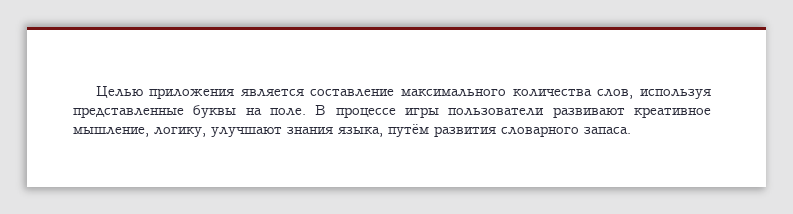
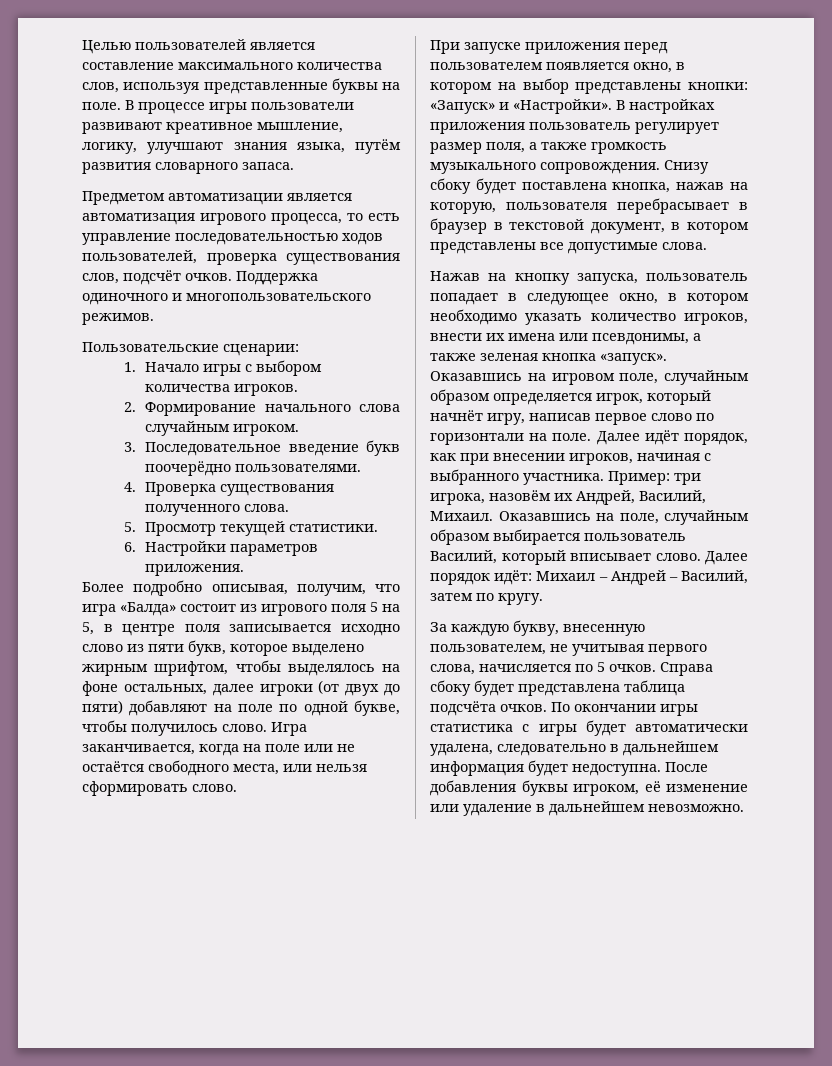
[149,88,235,99] приложения -> [135,39,246,50] пользователей
(631, 130) none -> [82,191,352,205] [82,213,400,225] [82,233,383,245] [82,250,400,265] [82,270,318,285] [82,293,371,305] [82,313,154,325] [82,342,299,356] [124,360,323,376] [145,384,299,396] [124,402,400,416] [145,421,300,436] [124,440,400,456] [145,461,362,476] [124,482,335,496] [145,504,290,516] [124,521,379,536] [124,541,319,556] [145,564,245,576] [82,580,400,596] [82,602,400,616] [82,622,400,636] [82,640,364,656] [82,660,400,676] [82,680,400,696] [82,700,401,716] [82,720,307,736] [82,744,355,756] [82,760,367,776] [82,781,237,796] [430,40,668,54] [430,62,685,73] [430,78,748,94] [430,99,715,114] [430,122,719,134] [430,142,667,154] [430,160,709,174] [430,178,748,194] [430,198,748,214] [430,218,749,234] [430,242,707,254] [430,271,748,285] [430,293,749,305] [430,309,748,325] [430,333,701,345] [430,353,667,365] [430,370,749,385] [430,389,711,405] [430,410,714,425] [430,430,748,445] [430,453,711,465] [430,469,701,485] [430,490,706,505] [430,510,749,525] [430,529,686,545] [430,550,748,565] [430,570,748,585] [430,593,543,605] [430,620,645,636] [430,644,707,656] [430,662,713,676] [430,680,685,696] [430,701,698,716] [430,720,748,736] [430,741,719,756] [430,760,708,776] [430,780,748,796] [430,801,744,816] // Предметом автоматизации является автоматизация игрового процесса, то есть управление последовательностью ходов пользователей, проверка существования слов, подсчёт очков. Поддержка одиночного и многопользовательского режимов. // Пользовательские сценарии: // 1. Начало игры с выбором количества игроков. // 2. Формирование начального слова случайным игроком. // 3. Последовательное введение букв поочерёдно пользователями. // 4. Проверка существования полученного слова. // 5. Просмотр текущей статистики. // 6. Настройки параметров приложения. // Более подробно описывая, получим, что игра «Балда» состоит из игрового поля 5 на 5, в центре поля записывается исходно слово из пяти букв, которое выделено жирным шрифтом, чтобы выделялось на фоне остальных, далее игроки (от двух до пяти) добавляют на поле по одной букве, чтобы получилось слово. Игра заканчивается, когда на поле или не остаётся свободного места, или нельзя сформировать слово. // При запуске приложения перед пользователем появляется окно, в котором на выбор представлены кнопки: «Запуск» и «Настройки». В настройках приложения пользователь регулирует размер поля, а также громкость музыкального сопровождения. Снизу сбоку будет поставлена кнопка, нажав на которую, пользователя перебрасывает в браузер в текстовой документ, в котором представлены все допустимые слова. // Нажав на кнопку запуска, пользователь попадает в следующее окно, в котором необходимо указать количество игроков, внести их имена или псевдонимы, а также зеленая кнопка «запуск». Оказавшись на игровом поле, случайным образом определяется игрок, который начнёт игру, написав первое слово по горизонтали на поле. Далее идёт порядок, как при внесении игроков, начиная с выбранного участника. Пример: три игрока, назовём их Андрей, Василий, Михаил. Оказавшись на поле, случайным образом выбирается пользователь Василий, который вписывает слово. Далее порядок идёт: Михаил – Андрей – Василий, затем по кругу. // За каждую букву, внесенную пользователем, не учитывая первого слова, начисляется по 5 очков. Справа сбоку будет представлена таблица подсчёта очков. По окончании игры статистика с игры будет автоматически удалена, следовательно в дальнейшем информация будет недоступна. После добавления буквы игроком, её изменение или удаление в дальнейшем невозможно.

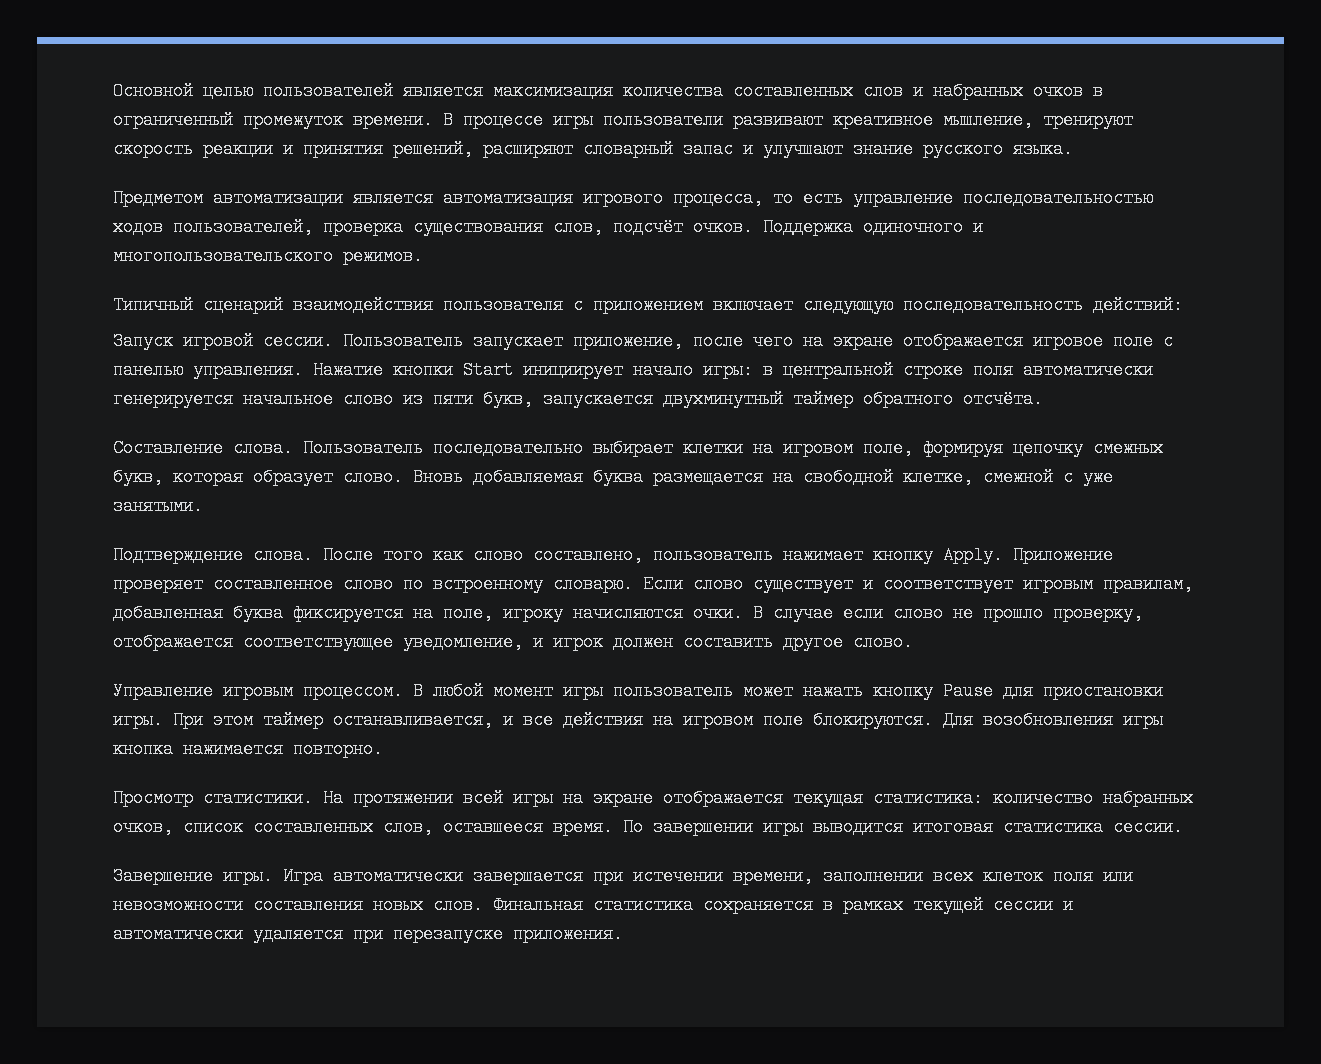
[82,39,315,54] [82,62,382,70] [82,78,400,94] [82,102,121,110] Целью пользователей является составление максимального количества слов, используя представленные буквы на поле. -> [113,83,1103,100] [113,111,433,129] Основной целью пользователей является максимизация количества составленных слов и набранных очков в ограниченный промежуток времени.
[82,139,401,154] [82,162,294,174] логику, улучшают знания языка, путём развития словарного запаса. -> [1043,112,1133,129] [113,140,1073,158] тренируют скорость реакции и принятия решений, расширяют словарный запас и улучшают знание русского языка.
[82,342,299,356] [124,360,323,376] [145,384,299,396] [124,402,400,416] [145,421,300,436] [124,440,400,456] [145,461,362,476] [124,482,335,496] [145,504,290,516] [124,521,379,536] [124,541,319,556] [145,564,245,576] [82,580,400,596] [82,602,400,616] [82,622,400,636] [82,640,364,656] [82,660,400,676] [82,680,400,696] [82,700,401,716] [82,720,307,736] [82,744,355,756] [82,760,367,776] [82,781,237,796] [430,40,668,54] [430,62,685,73] [430,78,748,94] [430,99,715,114] [430,122,719,134] [430,142,667,154] [430,160,709,174] [430,178,748,194] [430,198,748,214] [430,218,749,234] [430,242,707,254] [430,271,748,285] [430,293,749,305] [430,309,748,325] [430,333,701,345] [430,353,667,365] [430,370,749,385] [430,389,711,405] [430,410,714,425] [430,430,748,445] [430,453,711,465] [430,469,701,485] [430,490,706,505] [430,510,749,525] [430,529,686,545] [430,550,748,565] [430,570,748,585] [430,593,543,605] [430,620,645,636] [430,644,707,656] [430,662,713,676] [430,680,685,696] [430,701,698,716] [430,720,748,736] [430,741,719,756] [430,760,708,776] [430,780,748,796] [430,801,744,816] Пользовательские сценарии: // 1. Начало игры с выбором количества игроков. // 2. Формирование начального слова случайным игроком. // 3. Последовательное введение букв поочерёдно пользователями. // 4. Проверка существования полученного слова. // 5. Просмотр текущей статистики. // 6. Настройки параметров приложения. // Более подробно описывая, получим, что игра «Балда» состоит из игрового поля 5 на 5, в центре поля записывается исходно слово из пяти букв, которое выделено жирным шрифтом, чтобы выделялось на фоне остальных, далее игроки (от двух до пяти) добавляют на поле по одной букве, чтобы получилось слово. Игра заканчивается, когда на поле или не остаётся свободного места, или нельзя сформировать слово. // При запуске приложения перед пользователем появляется окно, в котором на выбор представлены кнопки: «Запуск» и «Настройки». В настройках приложения пользователь регулирует размер поля, а также громкость музыкального сопровождения. Снизу сбоку будет поставлена кнопка, нажав на которую, пользователя перебрасывает в браузер в текстовой документ, в котором представлены все допустимые слова. // Нажав на кнопку запуска, пользователь попадает в следующее окно, в котором необходимо указать количество игроков, внести их имена или псевдонимы, а также зеленая кнопка «запуск». Оказавшись на игровом поле, случайным образом определяется игрок, который начнёт игру, написав первое слово по горизонтали на поле. Далее идёт порядок, как при внесении игроков, начиная с выбранного участника. Пример: три игрока, назовём их Андрей, Василий, Михаил. Оказавшись на поле, случайным образом выбирается пользователь Василий, который вписывает слово. Далее порядок идёт: Михаил – Андрей – Василий, затем по кругу. // За каждую букву, внесенную пользователем, не учитывая первого слова, начисляется по 5 очков. Справа сбоку будет представлена таблица подсчёта очков. По окончании игры статистика с игры будет автоматически удалена, следовательно в дальнейшем информация будет недоступна. После добавления буквы игроком, её изменение или удаление в дальнейшем невозможно. -> [113,296,1183,314] [113,332,1173,350] [113,361,1153,379] [113,390,1043,408] [113,439,1163,457] [113,468,1113,486] [113,497,203,515] [113,546,1113,564] [113,575,1193,593] [113,604,1143,622] [113,633,913,651] [113,682,1163,700] [113,711,1163,729] [113,740,383,758] [113,789,1193,807] [113,818,1183,836] [113,867,1133,885] [113,896,1073,914] [113,925,623,943] Типичный сценарий взаимодействия пользователя с приложением включает следующую последовательность действий: // Запуск игровой сессии. Пользователь запускает приложение, после чего на экране отображается игровое поле с панелью управления. Нажатие кнопки Start инициирует начало игры: в центральной строке поля автоматически генерируется начальное слово из пяти букв, запускается двухминутный таймер обратного отсчёта. // Составление слова. Пользователь последовательно выбирает клетки на игровом поле, формируя цепочку смежных букв, которая образует слово. Вновь добавляемая буква размещается на свободной клетке, смежной с уже занятыми. // Подтверждение слова. После того как слово составлено, пользователь нажимает кнопку Apply. Приложение проверяет составленное слово по встроенному словарю. Если слово существует и соответствует игровым правилам, добавленная буква фиксируется на поле, игроку начисляются очки. В случае если слово не прошло проверку, отображается соответствующее уведомление, и игрок должен составить другое слово. // Управление игровым процессом. В любой момент игры пользователь может нажать кнопку Pause для приостановки игры. При этом таймер останавливается, и все действия на игровом поле блокируются. Для возобновления игры кнопка нажимается повторно. // Просмотр статистики. На протяжении всей игры на экране отображается текущая статистика: количество набранных очков, список составленных слов, оставшееся время. По завершении игры выводится итоговая статистика сессии. // Завершение игры. Игра автоматически завершается при истечении времени, заполнении всех клеток поля или невозможности составления новых слов. Финальная статистика сохраняется в рамках текущей сессии и автоматически удаляется при перезапуске приложения.

